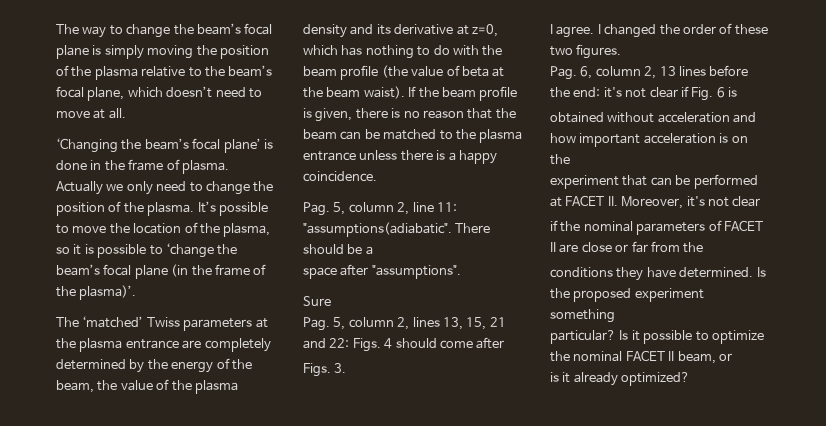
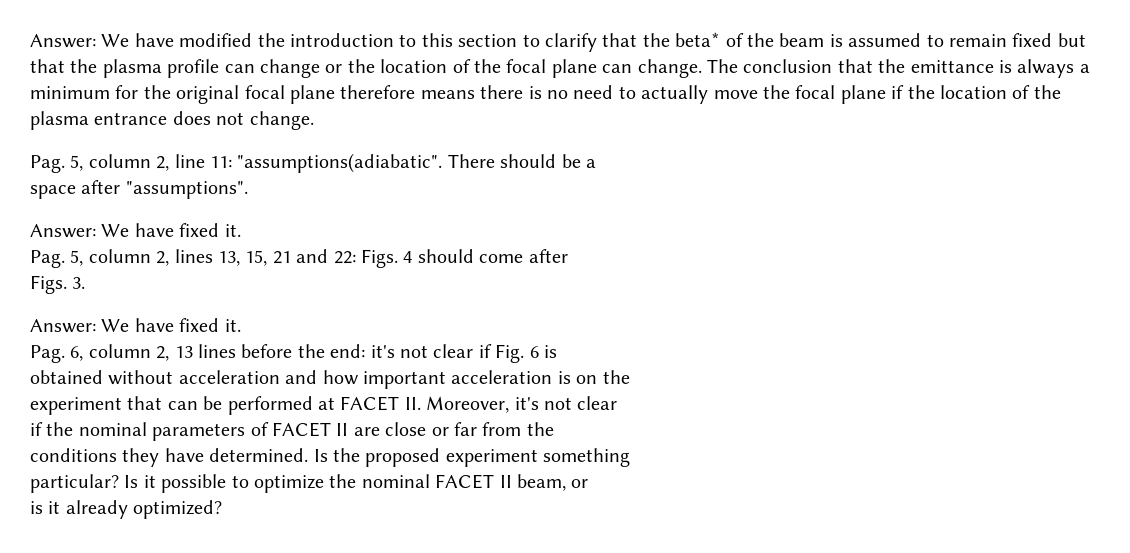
[56,23,273,38] [56,45,269,59] [56,65,273,80] [56,86,262,101] [56,108,126,119] [56,138,273,153] [56,159,229,174] [56,181,274,195] [56,201,268,216] [56,222,271,237] [56,243,238,258] [56,264,267,279] [56,285,137,300] [56,316,268,331] [56,338,271,352] [56,358,252,373] [56,379,238,394] [303,24,498,38] [303,45,503,59] [303,65,505,80] [303,86,518,101] [303,108,516,122] [303,129,523,143] [303,150,497,164] [303,171,377,182] The way to change the beam’s focal plane is simply moving the position of the plasma relative to the beam’s focal plane, which doesn’t need to move at all. // ‘Changing the beam’s focal plane’ is done in the frame of plasma. Actually we only need to change the position of the plasma. It’s possible to move the location of the plasma, so it is possible to ‘change the beam’s focal plane (in the frame of the plasma)’. // The ‘matched’ Twiss parameters at the plasma entrance are completely determined by the energy of the beam, the value of the plasma density and its derivative at z=0, which has nothing to do with the beam profile (the value of beta at the beam waist). If the beam profile is given, there is no reason that the beam can be matched to the plasma entrance unless there is a happy coincidence. -> [30,32,1086,52] [30,59,1090,78] [30,85,1061,104] [30,111,314,130] Answer: We have modified the introduction to this section to clarify that the beta* of the beam is assumed to remain fixed but that the plasma profile can change or the location of the focal plane can change. The conclusion that the emittance is always a minimum for the original focal plane therefore means there is no need to actually move the focal plane if the location of the plasma entrance does not change.
[303,296,331,306] Sure -> [30,223,241,238] Answer: We have fixed it.
[550,23,768,38] [550,44,622,59] I agree. I changed the order of these two figures. -> [30,318,241,333] Answer: We have fixed it.

